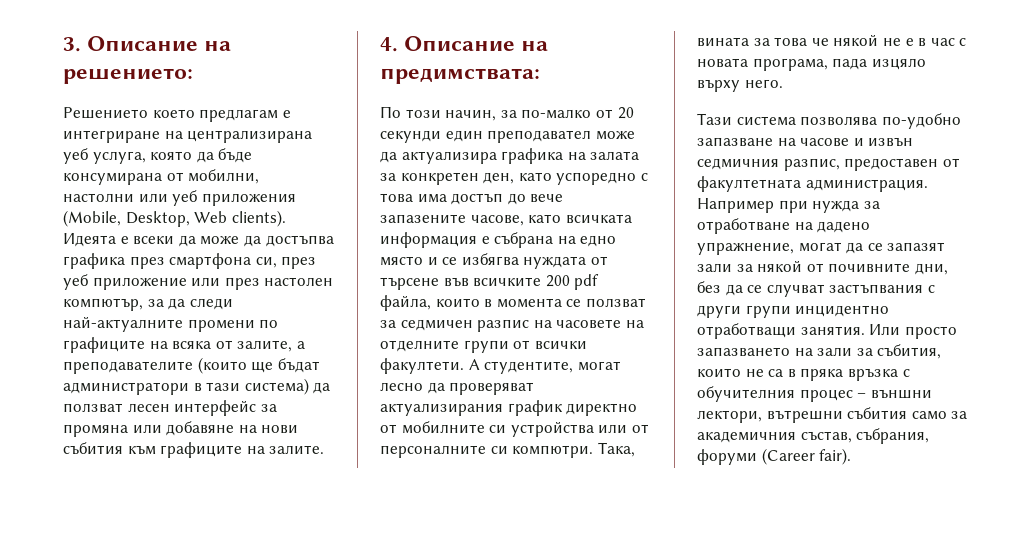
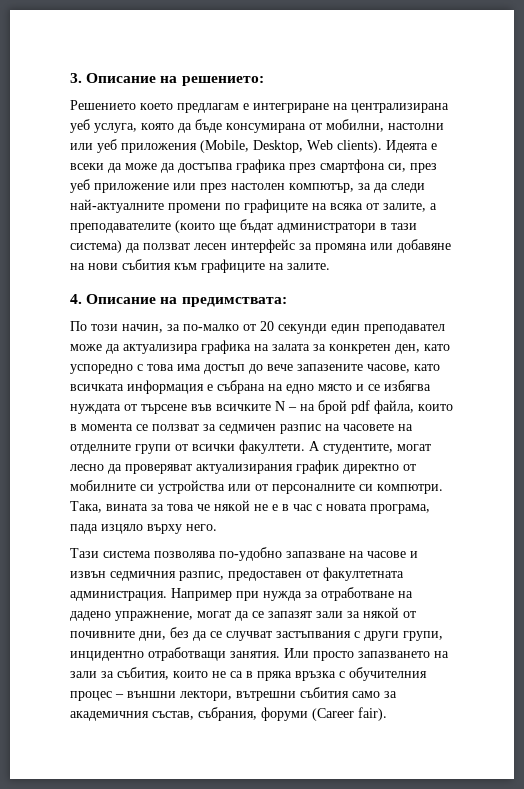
[545,275,570,287] 200 -> [275,400,347,414] N – на брой
[745,305,791,318] групи -> [403,631,443,641] групи,

